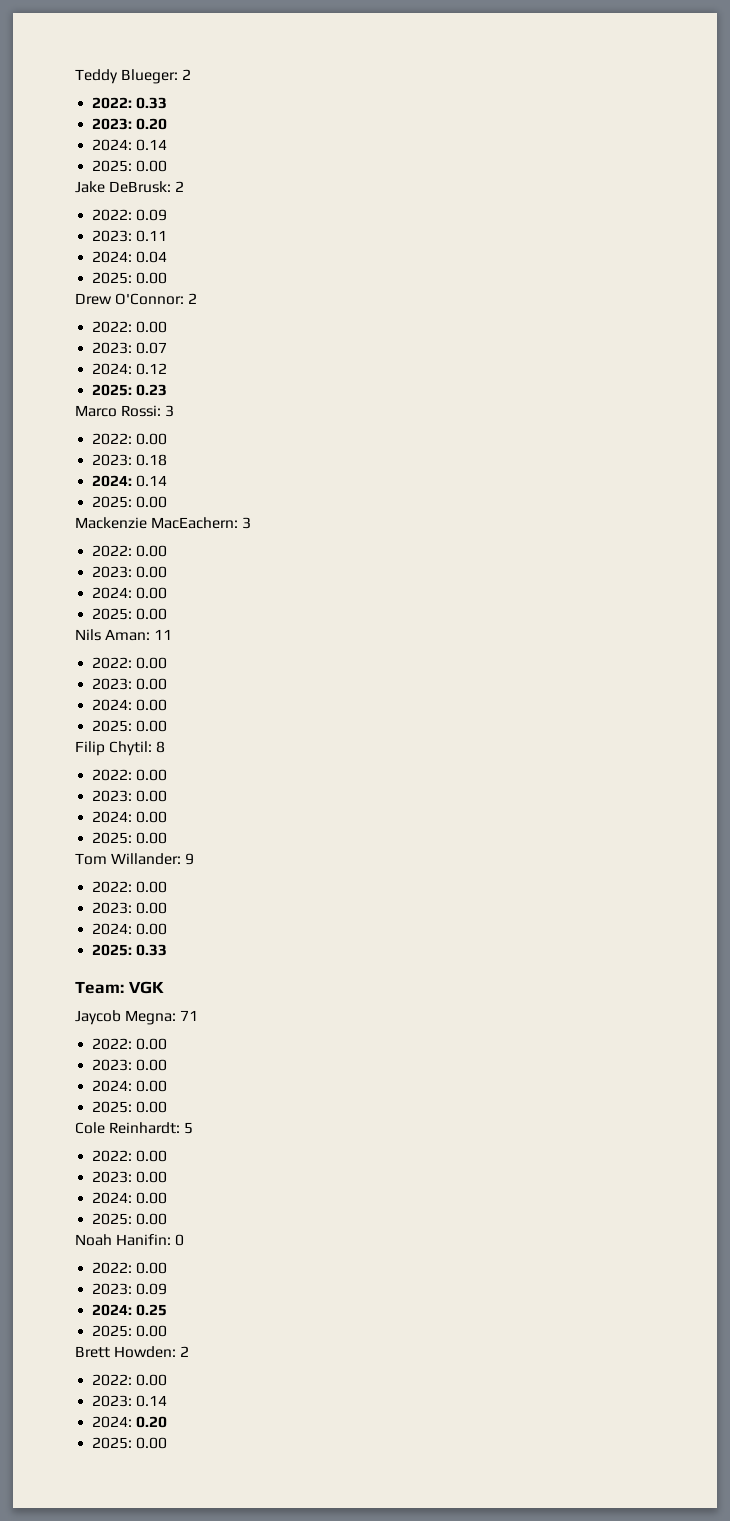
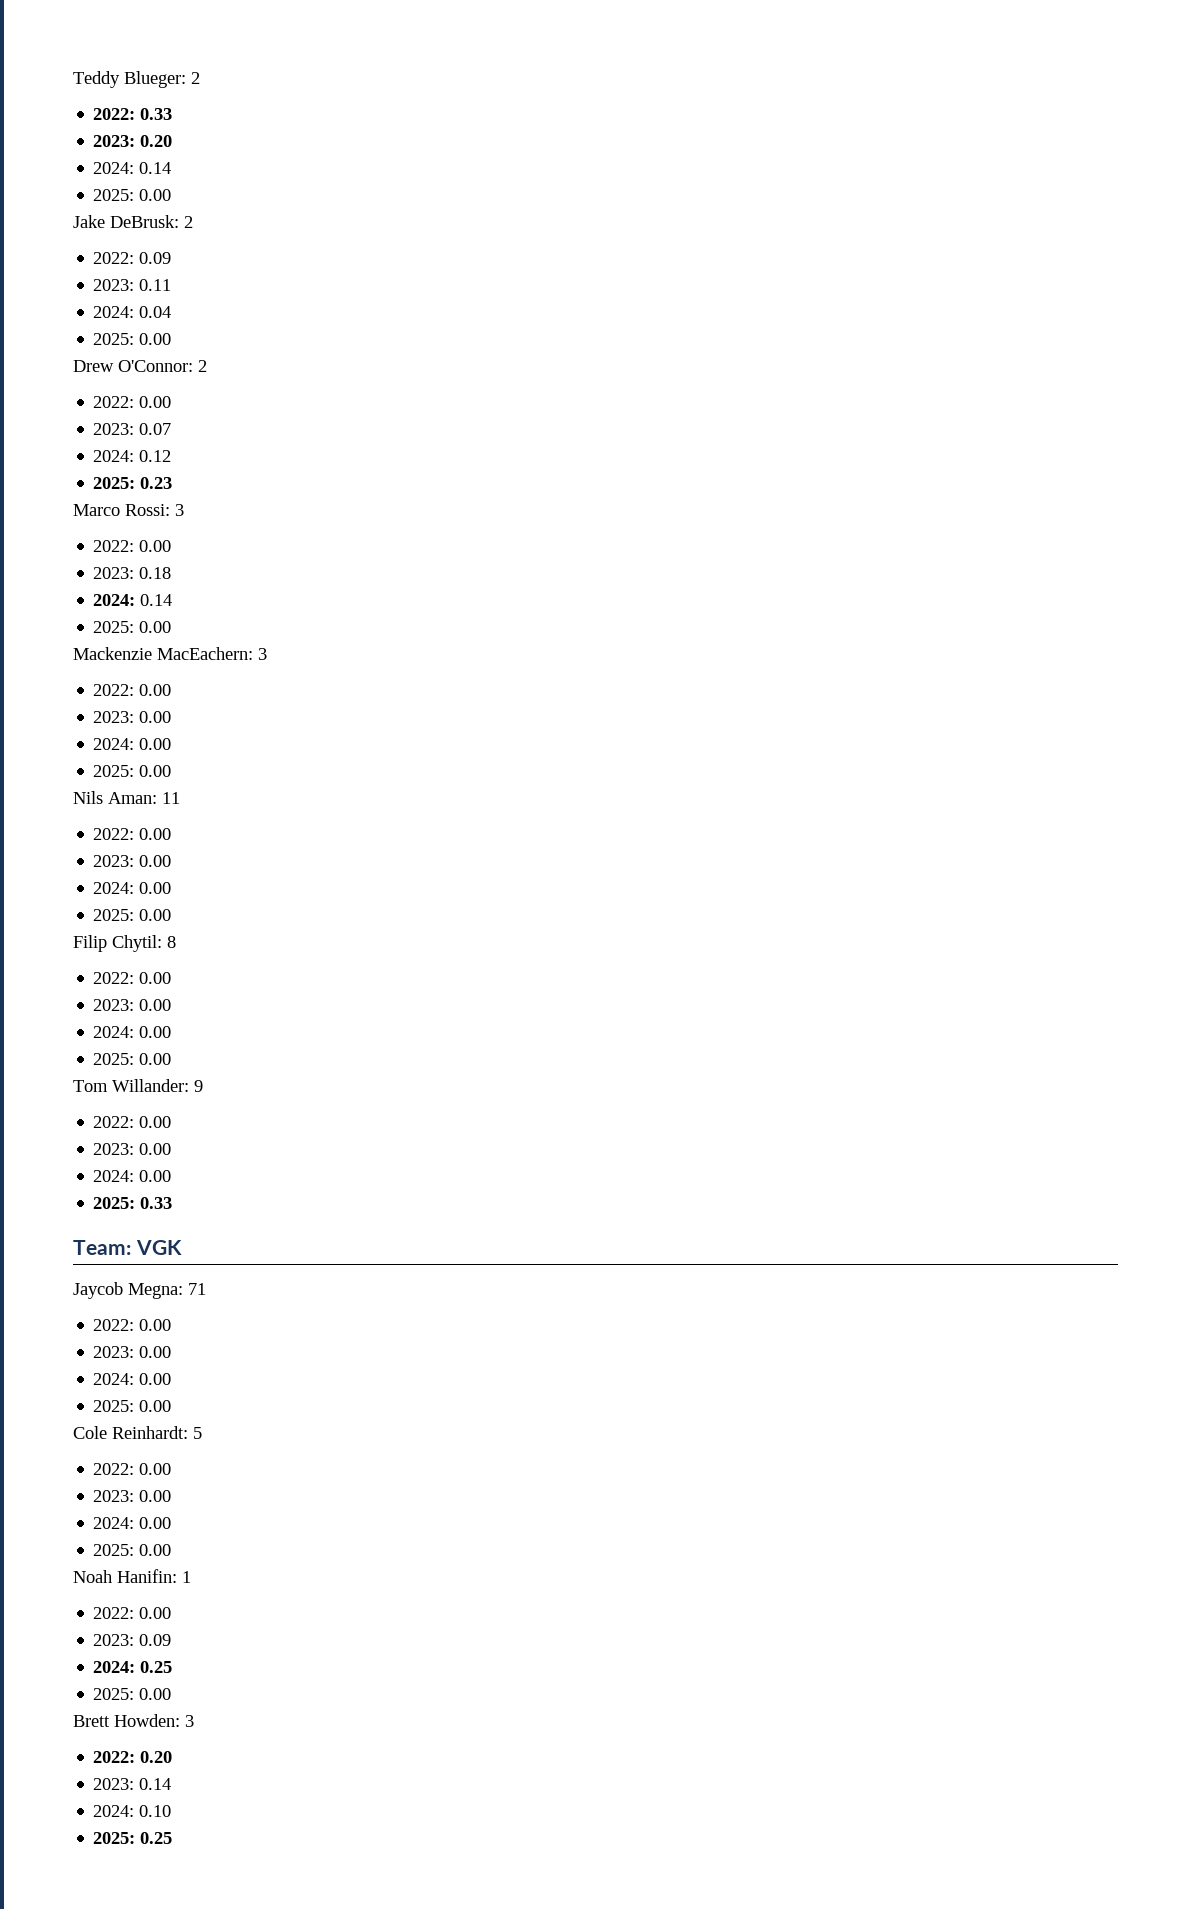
[175,1234,185,1246] 0 -> [182,1571,191,1583] 1
[180,1346,190,1357] [92,1374,168,1386] 2 // 2022: 0.00 -> [185,1715,194,1727] [93,1751,173,1763] 3 // 2022: 0.20
[136,1416,168,1428] [92,1437,168,1449] 0.20 // 2025: 0.00 -> [139,1805,172,1817] [93,1832,173,1844] 0.10 // 2025: 0.25

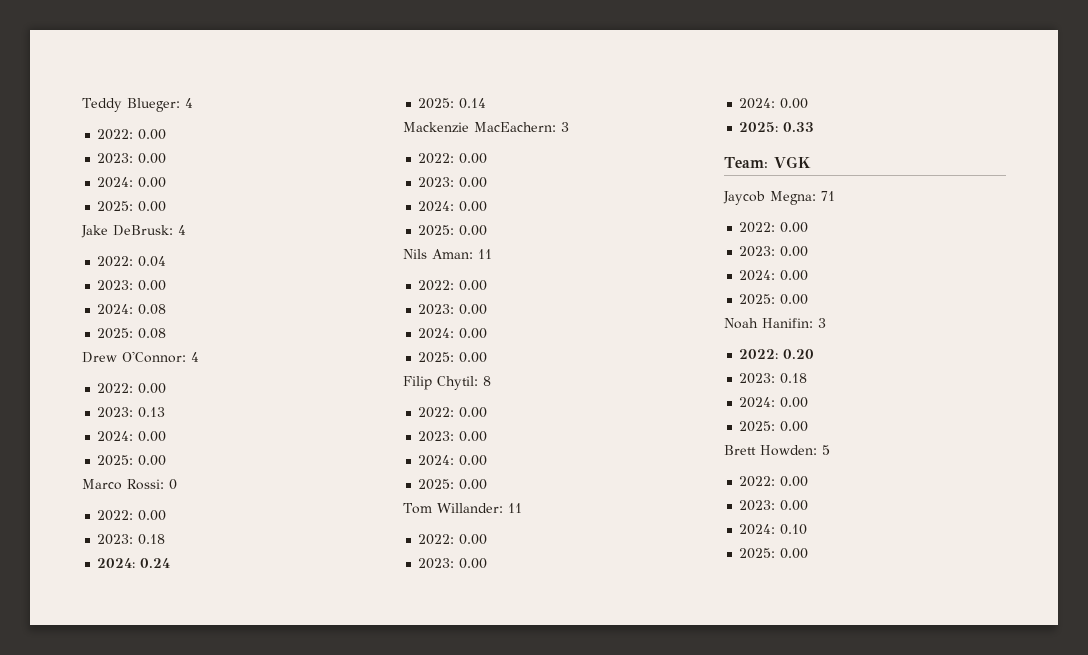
[191,72,200,84] [93,108,173,120] [93,135,173,147] [93,162,172,174] 2 // 2022: 0.33 // 2023: 0.20 // 2024: 0.14 -> [184,98,193,108] [97,129,167,140] [97,153,167,164] [97,177,167,188] 4 // 2022: 0.00 // 2023: 0.00 // 2024: 0.00
[184,216,193,228] [93,252,172,264] [93,279,172,291] [93,306,172,318] [93,333,172,345] 2 // 2022: 0.09 // 2023: 0.11 // 2024: 0.04 // 2025: 0.00 -> [178,225,186,235] [97,256,167,267] [97,280,167,291] [97,304,167,315] [97,328,167,339] 4 // 2022: 0.04 // 2023: 0.00 // 2024: 0.08 // 2025: 0.08
[198,360,207,372] [93,396,172,408] [93,423,172,435] [93,450,172,462] [93,477,173,489] 2 // 2022: 0.00 // 2023: 0.07 // 2024: 0.12 // 2025: 0.23 -> [191,352,199,362] [97,383,167,394] [97,407,166,418] [97,431,167,442] [97,455,167,466] 4 // 2022: 0.00 // 2023: 0.13 // 2024: 0.00 // 2025: 0.00
[175,504,184,516] 3 -> [169,479,177,490] 0
[140,594,173,606] [93,621,172,633] 0.14 // 2025: 0.00 -> [140,558,171,568] [418,98,487,109] 0.24 // 2025: 0.14
[194,1080,203,1092] 9 -> [507,503,522,513] 11
[73,1426,188,1439] Cole Reinhardt: -> [724,318,826,329] [739,349,815,359] [739,373,808,384] [739,397,809,408] [739,421,809,432] [724,445,817,456] Noah Hanifin: 3 // 2022: 0.20 // 2023: 0.18 // 2024: 0.00 // 2025: 0.00 // Brett Howden:
[139,1517,172,1529] [93,1544,172,1556] [73,1569,191,1583] [93,1607,172,1619] [93,1634,172,1646] [93,1661,173,1673] [93,1688,172,1700] [73,1714,194,1727] [93,1751,173,1763] [93,1778,172,1790] [93,1805,172,1817] [93,1832,173,1844] 0.00 // 2025: 0.00 // Noah Hanifin: 1 // 2022: 0.00 // 2023: 0.09 // 2024: 0.25 // 2025: 0.00 // Brett Howden: 3 // 2022: 0.20 // 2023: 0.14 // 2024: 0.10 // 2025: 0.25 -> [780,524,808,535] [739,548,809,559] 0.10 // 2025: 0.00

